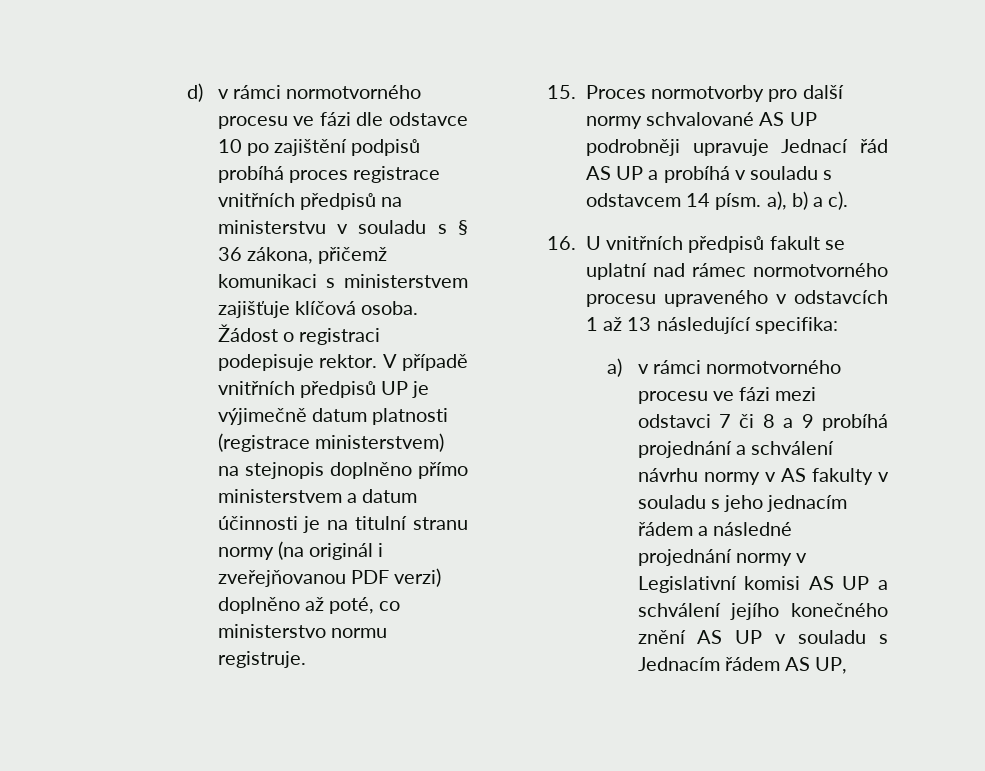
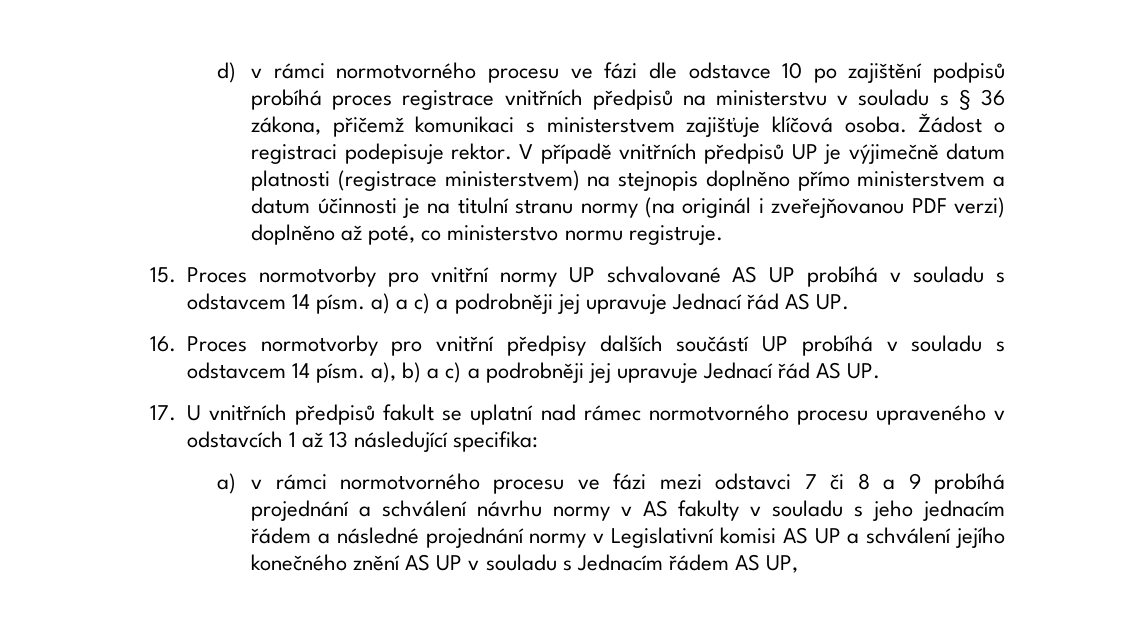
[802,85,844,99] [585,112,817,129] [585,139,888,156] [585,166,659,180] další normy schvalované AS UP podrobněji upravuje Jednací řád AS UP a -> [430,266,1006,287] [187,293,850,314] [149,335,789,356] vnitřní normy UP schvalované AS UP probíhá v souladu s odstavcem 14 písm. a) a c) a podrobněji jej upravuje Jednací řád AS UP. // 16. Proces normotvorby pro vnitřní předpisy dalších součástí UP
[828,191,849,210] [547,236,577,250] c). // 16. -> [445,362,881,383] [149,405,176,421] c) a podrobněji jej upravuje Jednací řád AS UP. // 17.

